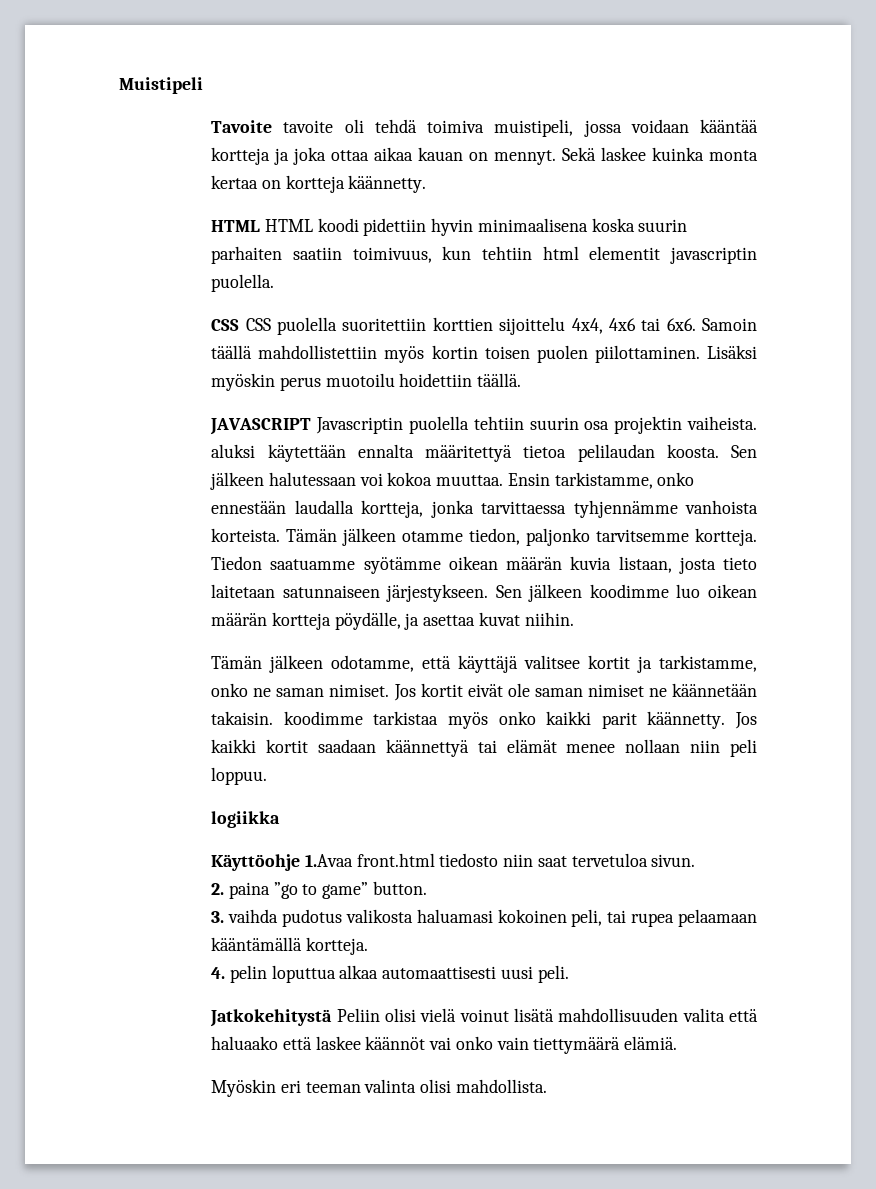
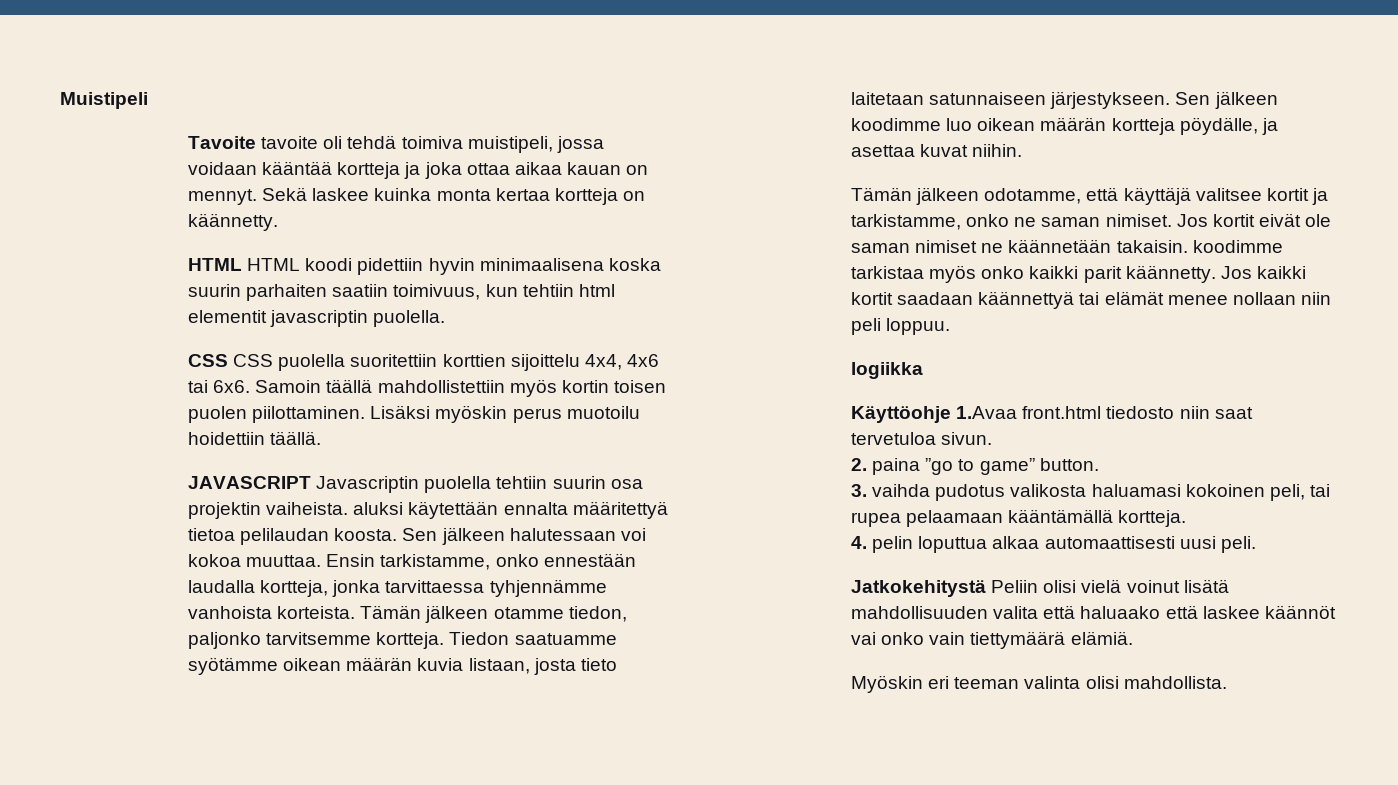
[261,175,345,193] on kortteja -> [554,188,645,205] kortteja on

